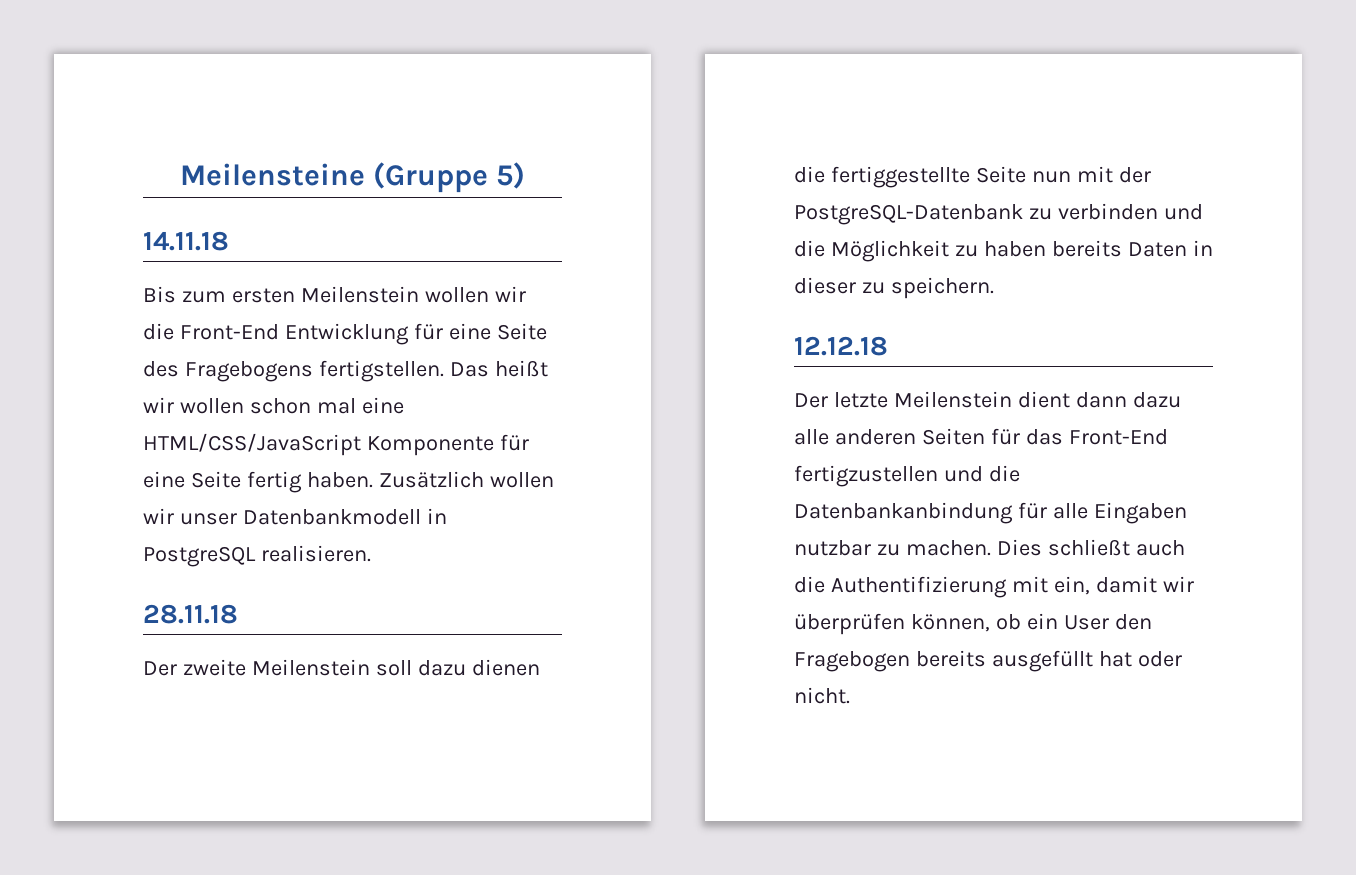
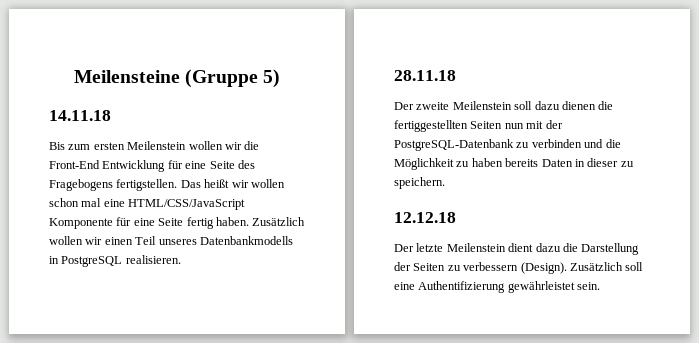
[179,509,421,525] unser Datenbankmodell -> [104,236,293,245] einen Teil unseres Datenbankmodells
[830,166,1026,188] fertiggestellte Seite -> [394,120,503,132] fertiggestellten Seiten
[1075,392,1181,408] [794,428,1168,445] [794,465,1020,487] [794,502,1187,524] [794,539,1185,556] [794,576,1194,598] [794,613,1152,635] [794,650,1182,672] [794,687,850,704] dann dazu alle anderen Seiten für das Front-End fertigzustellen und die Datenbankanbindung für alle Eingaben nutzbar zu machen. Dies schließt auch die Authentifizierung mit ein, damit wir überprüfen können, ob ein User den Fragebogen bereits ausgefüllt hat oder nicht. -> [535,243,640,255] [394,262,644,274] [394,281,601,293] dazu die Darstellung der Seiten zu verbessern (Design). Zusätzlich soll eine Authentifizierung gewährleistet sein.

